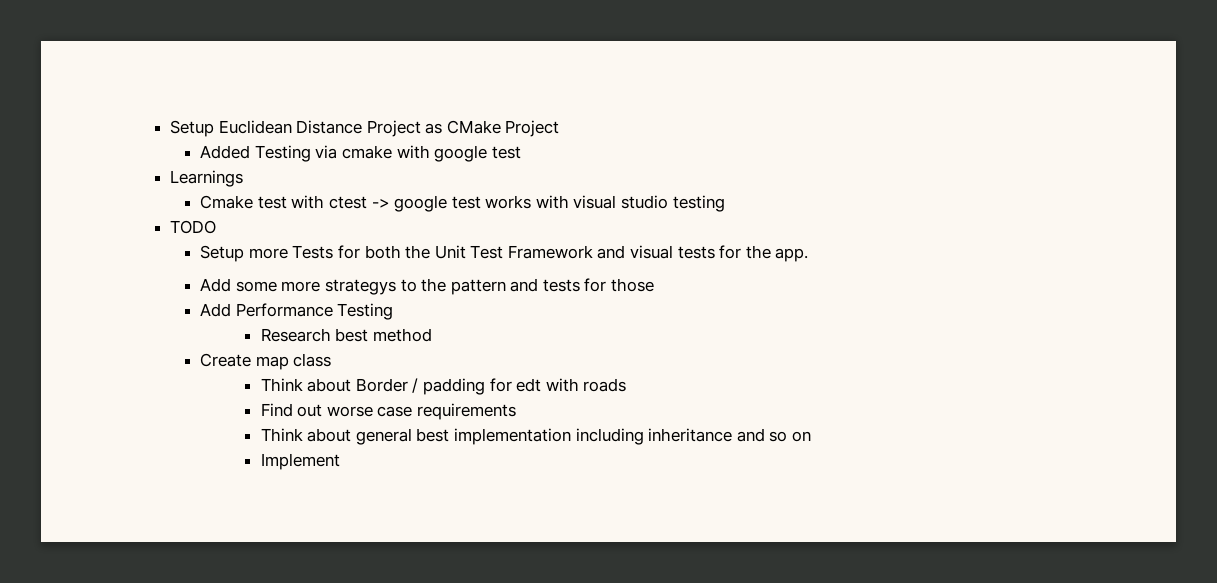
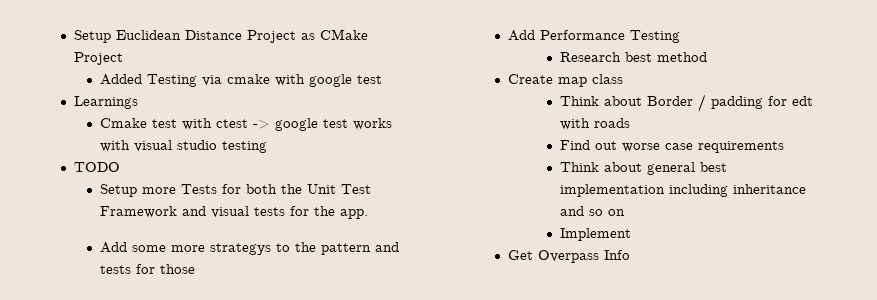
(340, 461) none -> [507,250,630,263] // Get Overpass Info

